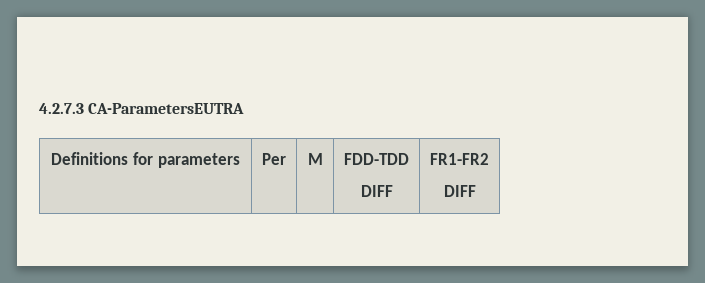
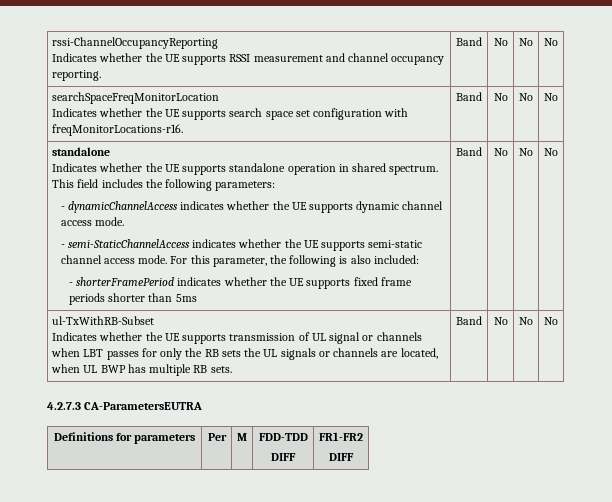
(39, 108) none -> [52,37,219,49] [52,53,445,65] [52,70,102,81] [456,37,482,46] [493,38,508,46] [519,38,533,46] [544,38,558,46] [52,92,220,104] [52,108,409,120] [52,124,184,136] [456,92,482,101] [493,93,508,101] [519,93,533,101] [544,93,558,101] [52,147,111,156] [52,163,439,175] [52,179,276,191] [60,201,444,213] [60,217,124,226] [60,239,423,251] [60,255,419,267] [68,277,412,289] [68,293,197,305] [456,147,482,156] [493,148,508,156] [519,148,533,156] [544,148,558,156] [52,316,155,325] [52,332,422,344] [51,348,438,360] [51,364,232,376] [456,316,482,325] [493,317,508,325] [519,317,533,325] [544,317,558,325] rssi-ChannelOccupancyReporting // Indicates whether the UE supports RSSI measurement and channel occupancy reporting. | Band | No | No | No // searchSpaceFreqMonitorLocation // Indicates whether the UE supports search space set configuration with freqMonitorLocations-r16. | Band | No | No | No // standalone // Indicates whether the UE supports standalone operation in shared spectrum. This field includes the following parameters: // - dynamicChannelAccess indicates whether the UE supports dynamic channel access mode. // - semi-StaticChannelAccess indicates whether the UE supports semi-static channel access mode. For this parameter, the following is also included: // - shorterFramePeriod indicates whether the UE supports fixed frame periods shorter than 5ms | Band | No | No | No // ul-TxWithRB-Subset // Indicates whether the UE supports transmission of UL signal or channels when LBT passes for only the RB sets the UL signals or channels are located, when UL BWP has multiple RB sets. | Band | No | No | No //

